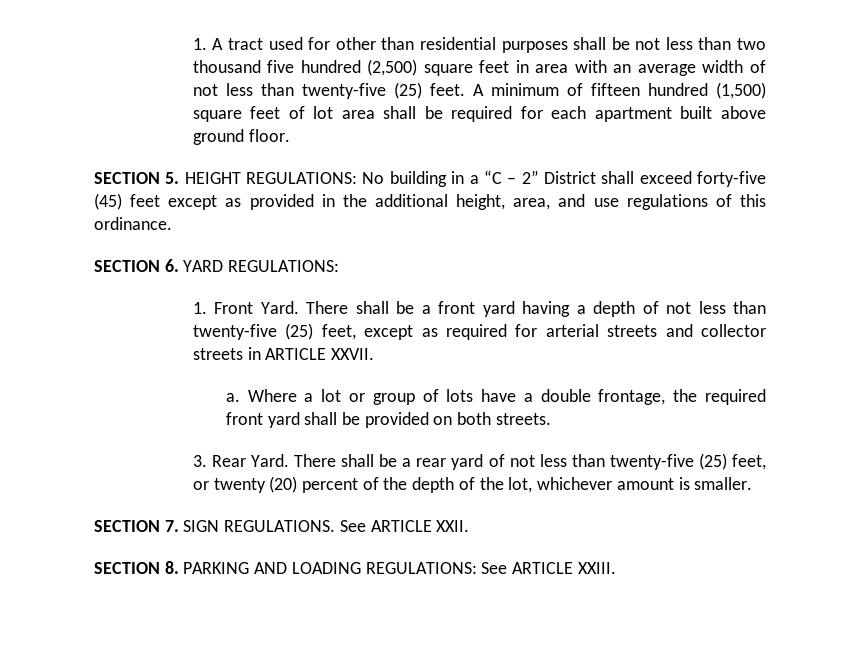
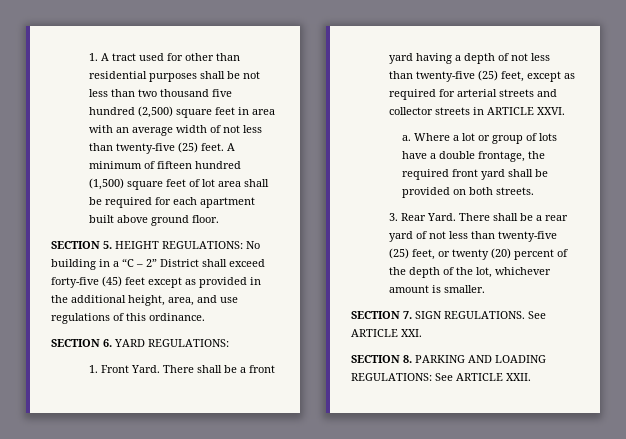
[331,348,375,360] XXVII. -> [536,107,565,115] XXVI.
[436,520,470,532] XXII. -> [401,329,422,337] XXI.
[577,562,616,574] XXIII. -> [506,373,531,381] XXII.

